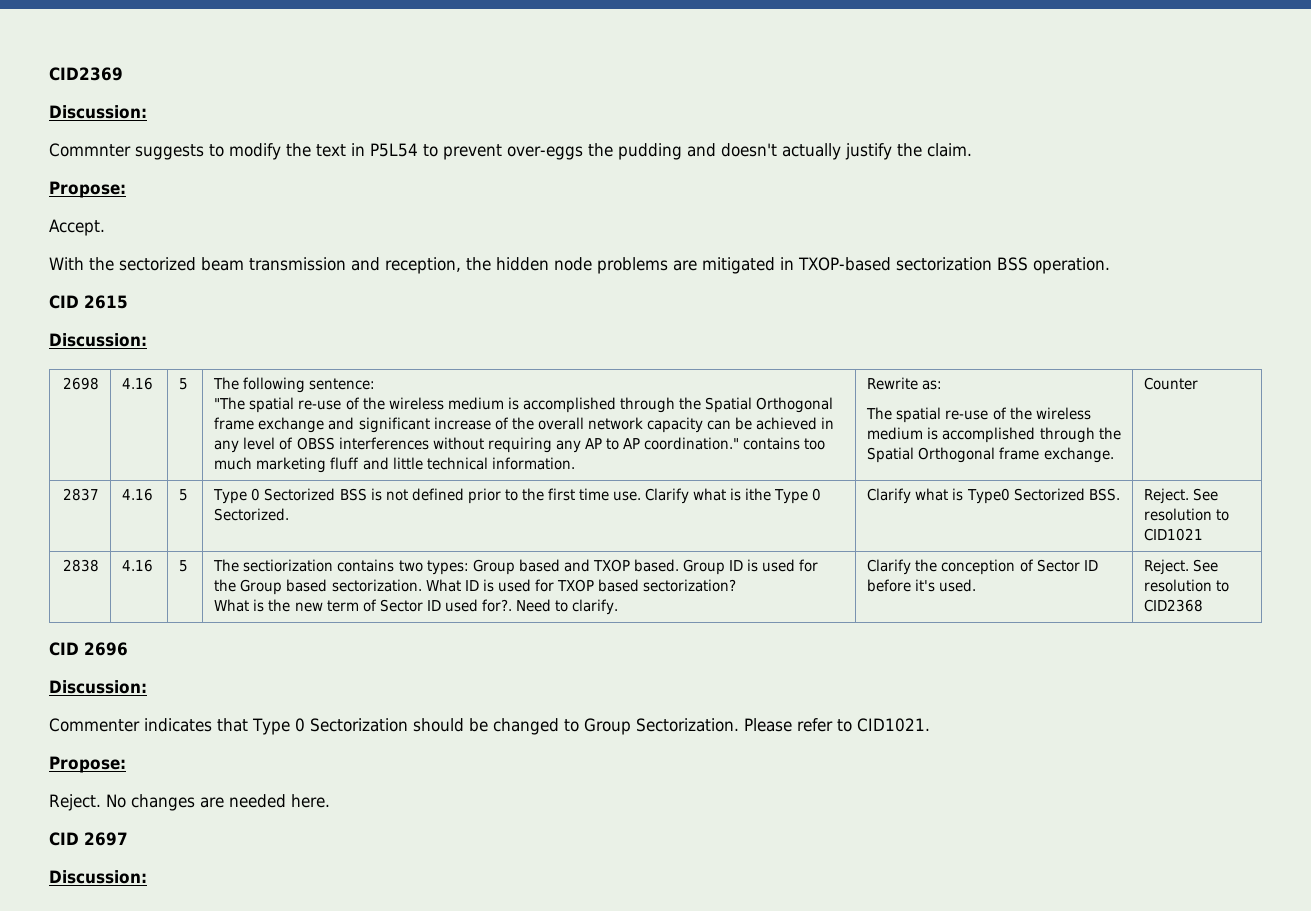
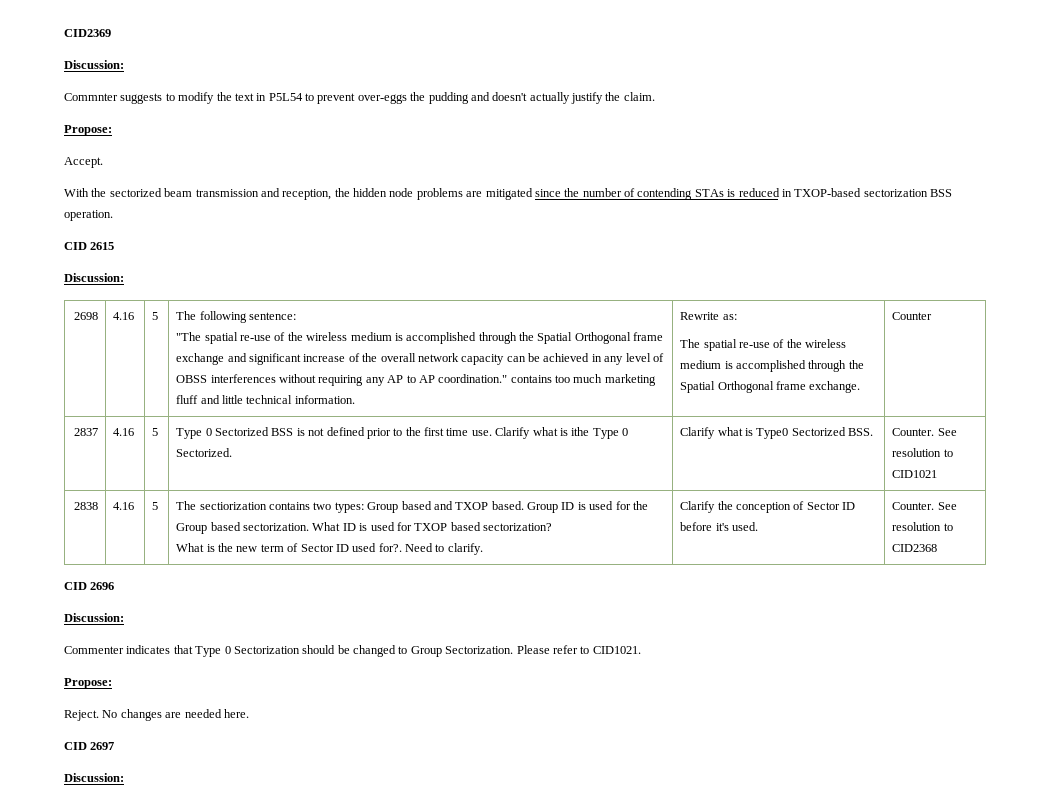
(775, 265) none -> [534,188,780,200] since the number of contending STAs is reduced
[1144,488,1190,504] Reject. -> [892,428,935,436] Counter.
[1144,559,1190,575] Reject. -> [892,502,935,510] Counter.

